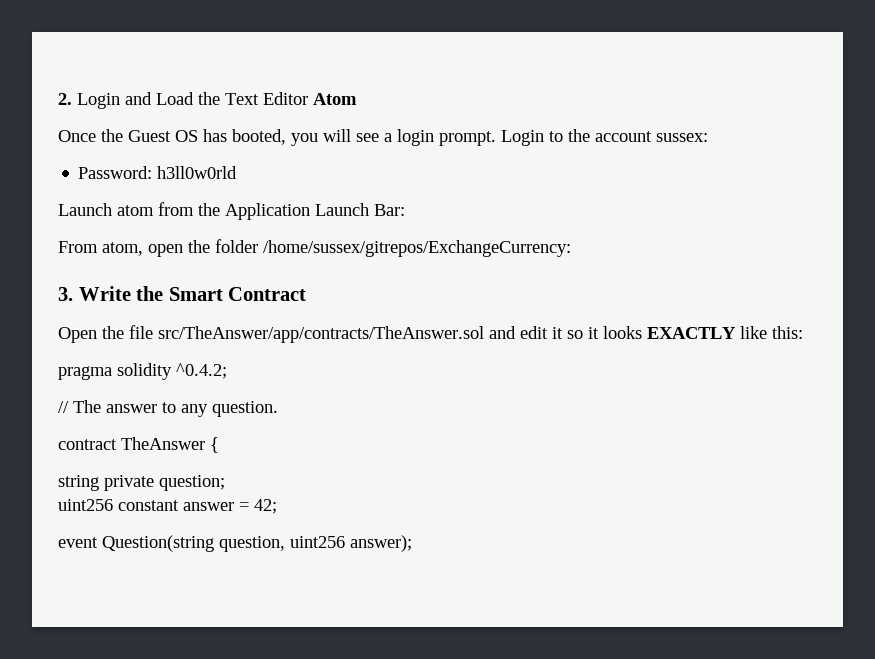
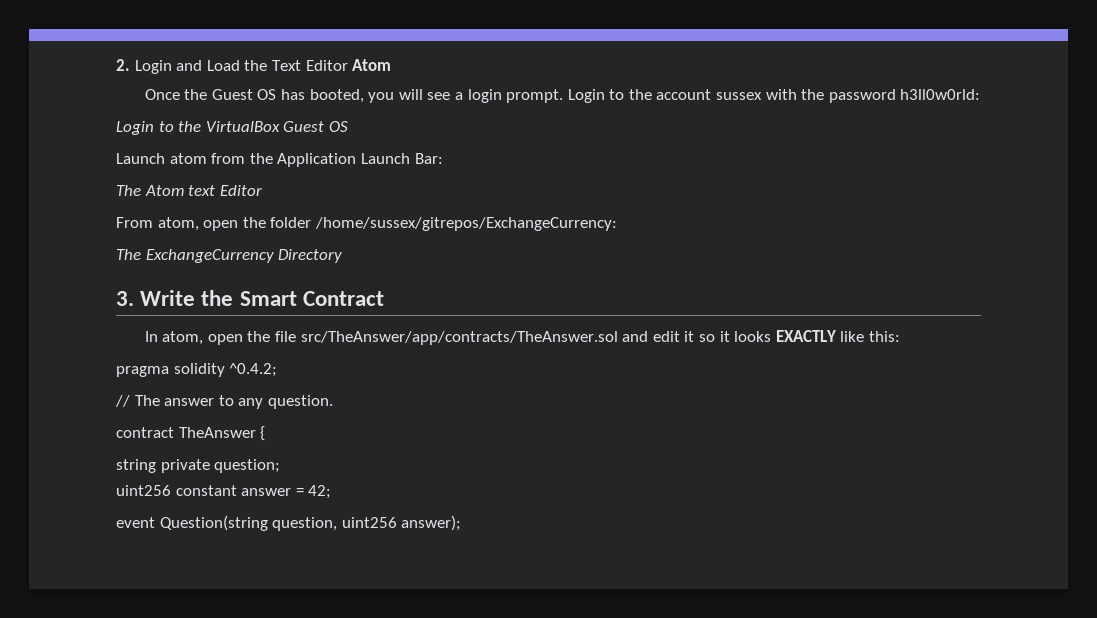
[656,133,708,142] [78,166,238,179] sussex: // Password: h3ll0w0rld -> [716,89,981,103] [116,121,348,135] sussex with the password h3ll0w0rld: // Login to the VirtualBox Guest OS
(405, 210) none -> [116,185,262,196] // The Atom text Editor
(571, 248) none -> [116,249,343,263] // The ExchangeCurrency Directory
[58,327,97,343] Open -> [144,331,243,345] In atom, open

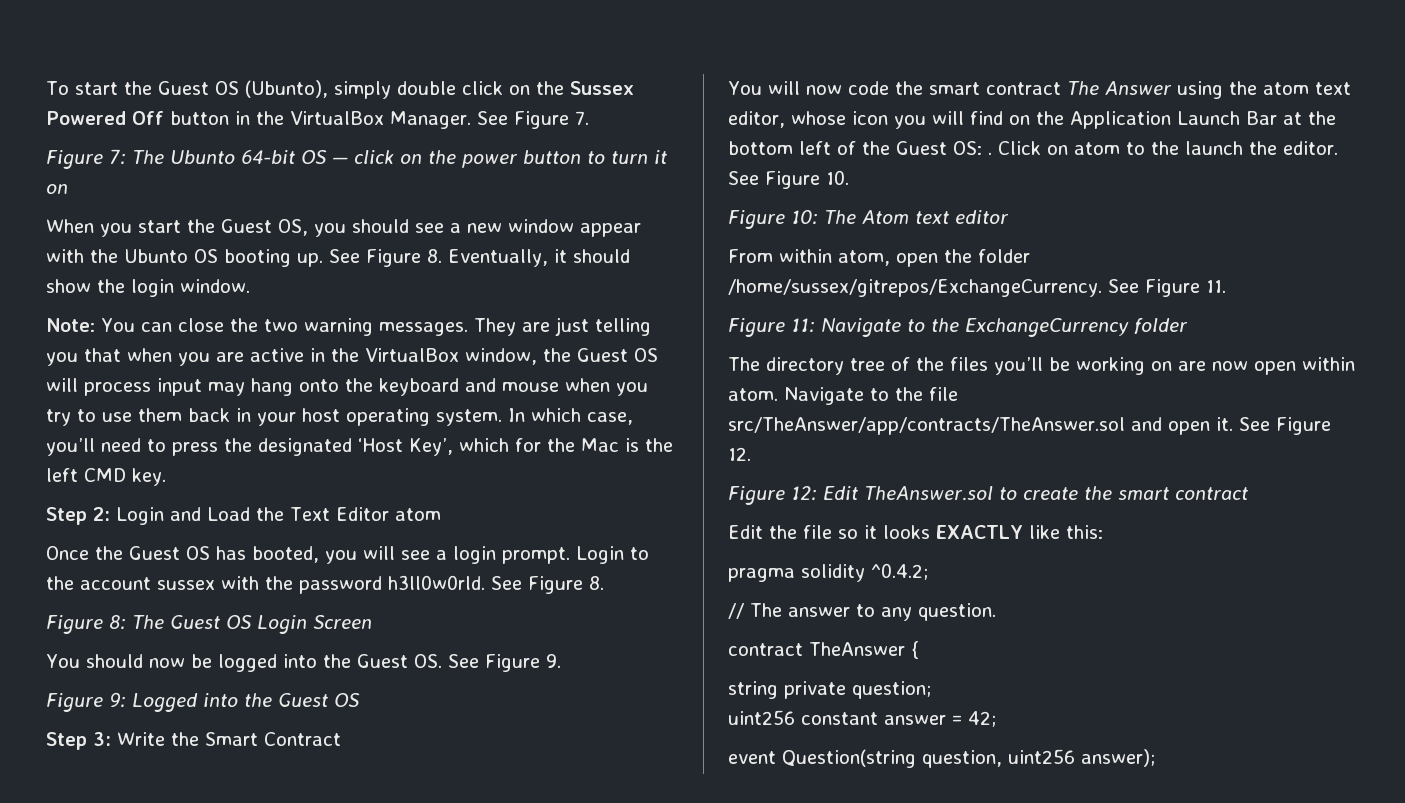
[116,59,130,71] 2. -> [46,80,634,99] [46,111,589,129] [46,149,668,169] [46,184,68,194] [46,219,641,237] [46,249,630,267] [46,279,250,297] [46,317,651,336] [46,348,658,366] [46,378,648,396] [46,408,633,426] [46,438,673,456] [46,468,166,486] [46,507,110,525] To start the Guest OS (Ubunto), simply double click on the Sussex Powered Off button in the VirtualBox Manager. See Figure 7. // Figure 7: The Ubunto 64-bit OS — click on the power button to turn it on // When you start the Guest OS, you should see a new window appear with the Ubunto OS booting up. See Figure 8. Eventually, it should show the login window. // Note: You can close the two warning messages. They are just telling you that when you are active in the VirtualBox window, the Guest OS will process input may hang onto the keyboard and mouse when you try to use them back in your host operating system. In which case, you’ll need to press the designated ‘Host Key’, which for the Mac is the left CMD key. // Step 2:
[352,59,392,71] Atom -> [394,508,441,521] atom
[900,89,981,100] [116,121,348,135] [116,153,443,167] [116,185,262,196] [116,217,617,231] [116,249,343,263] [116,290,384,306] [144,331,695,345] h3ll0w0rld: // Login to the VirtualBox Guest OS // Launch atom from the Application Launch Bar: // The Atom text Editor // From atom, open the folder /home/sussex/gitrepos/ExchangeCurrency: // The ExchangeCurrency Directory // 3. Write the Smart Contract // In atom, open the file src/TheAnswer/app/contracts/TheAnswer.sol and edit it -> [388,575,604,594] [46,615,372,634] [46,654,561,672] [46,692,360,712] [46,732,341,750] [728,81,1351,99] [728,111,1336,129] [728,141,1338,155] [728,170,849,189] [728,210,1009,229] [728,249,1030,267] [728,279,1226,297] [728,318,1188,337] [728,357,1355,375] [728,387,958,405] [728,417,1331,435] [728,447,751,461] [728,486,1249,505] [728,525,832,539] h3ll0w0rld. See Figure 8. // Figure 8: The Guest OS Login Screen // You should now be logged into the Guest OS. See Figure 9. // Figure 9: Logged into the Guest OS // Step 3: Write the Smart Contract // You will now code the smart contract The Answer using the atom text editor, whose icon you will find on the Application Launch Bar at the bottom left of the Guest OS: . Click on atom to the launch the editor. See Figure 10. // Figure 10: The Atom text editor // From within atom, open the folder /home/sussex/gitrepos/ExchangeCurrency. See Figure 11. // Figure 11: Navigate to the ExchangeCurrency folder // The directory tree of the files you’ll be working on are now open within atom. Navigate to the file src/TheAnswer/app/contracts/TheAnswer.sol and open it. See Figure 12. // Figure 12: Edit TheAnswer.sol to create the smart contract // Edit the file

